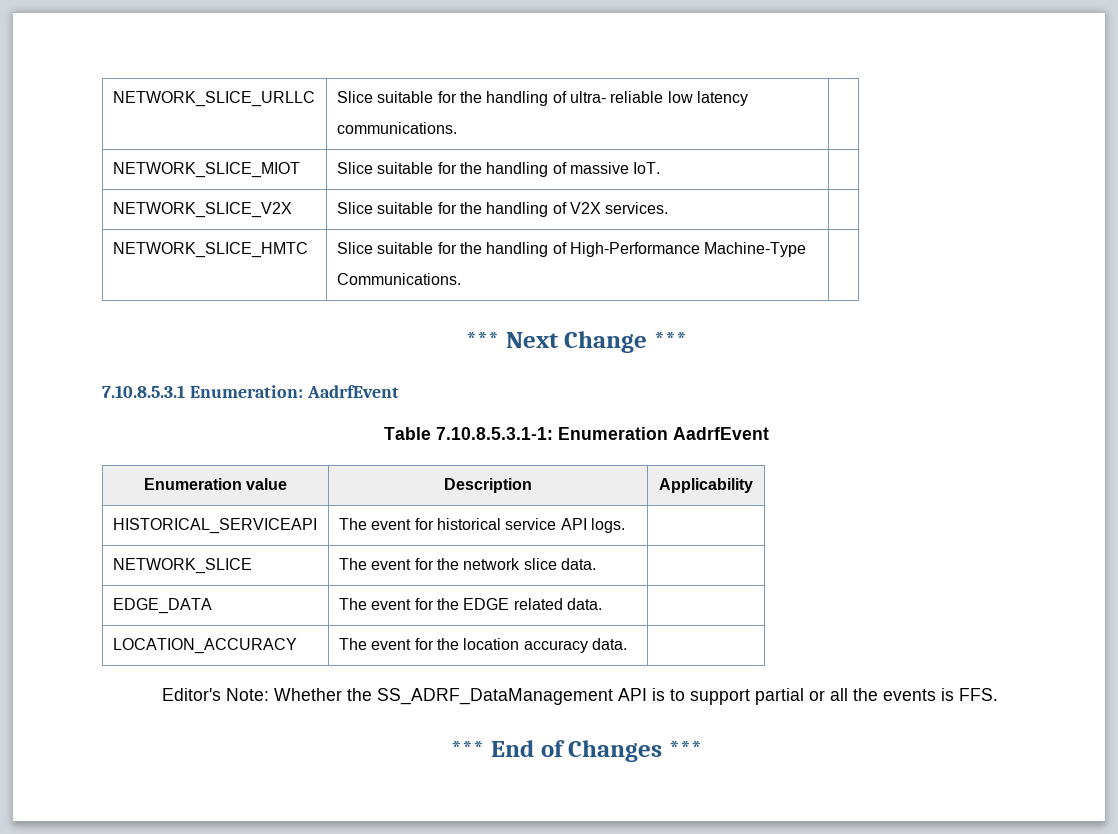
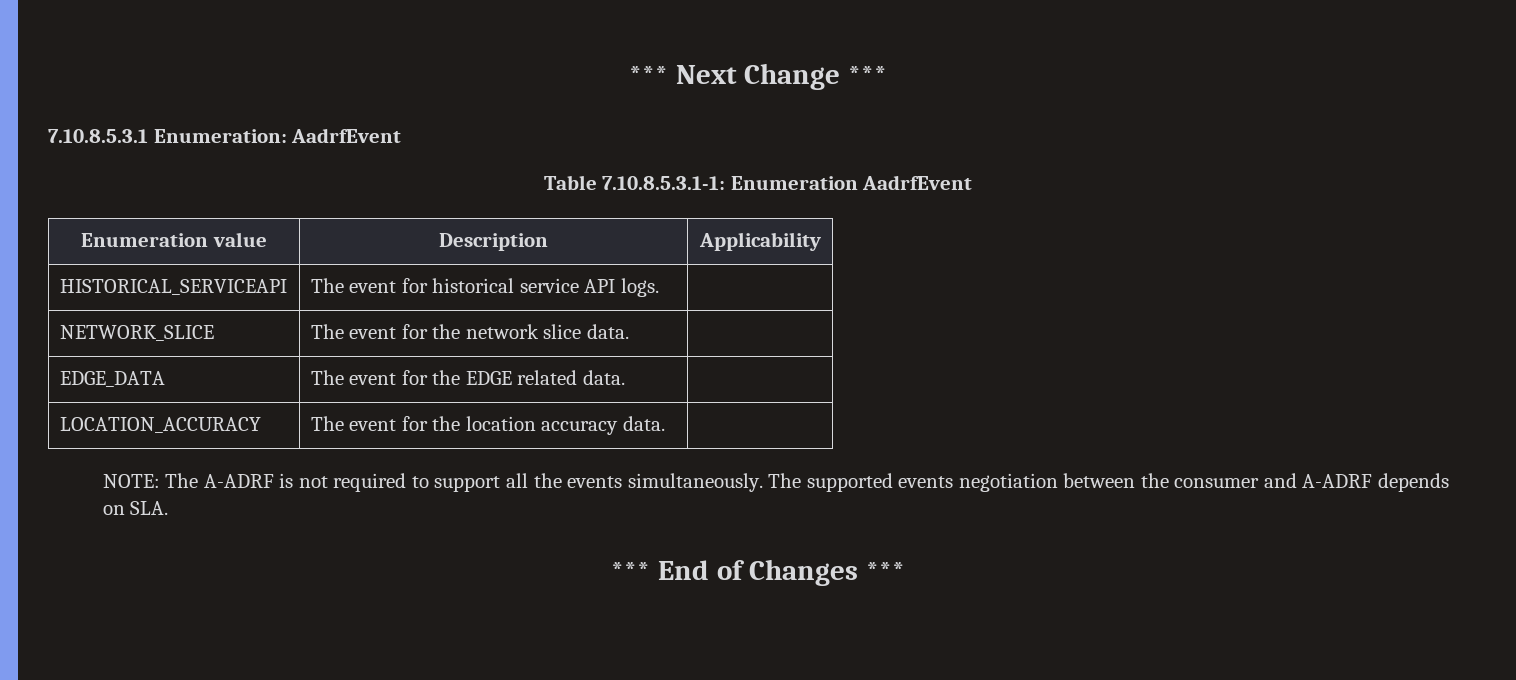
[112,91,315,107] [336,91,748,106] [336,122,457,134] [112,162,300,178] [336,162,661,177] [112,202,292,218] [336,202,669,217] [112,242,308,258] [336,242,807,257] [336,273,461,285] NETWORK_SLICE_URLLC | Slice suitable for the handling of ultra- reliable low latency // communications. | // NETWORK_SLICE_MIOT | Slice suitable for the handling of massive IoT. | // NETWORK_SLICE_V2X | Slice suitable for the handling of V2X services. | // NETWORK_SLICE_HMTC | Slice suitable for the handling of High-Performance Machine-Type // Communications. | // -> (628, 75) none
[162,688,999,705] Editor's Note: Whether the SS_ADRF_DataManagement API is to support partial or all the events is FFS. -> [102,473,1449,492] [102,501,169,515] NOTE: The A-ADRF is not required to support all the events simultaneously. The supported events negotiation between the consumer and A-ADRF depends on SLA.

